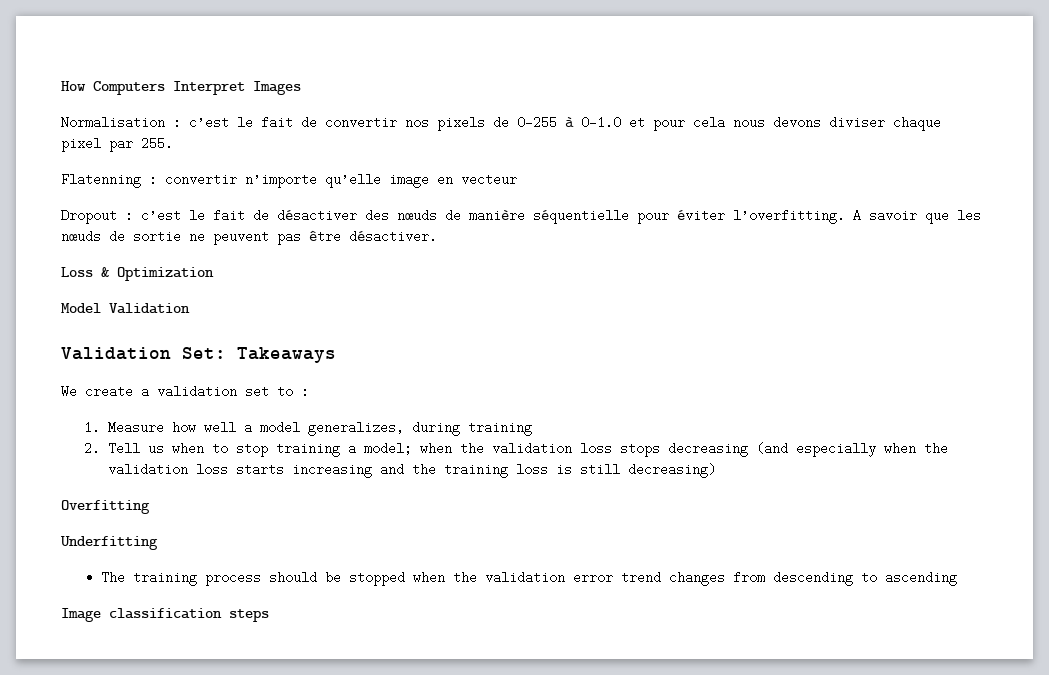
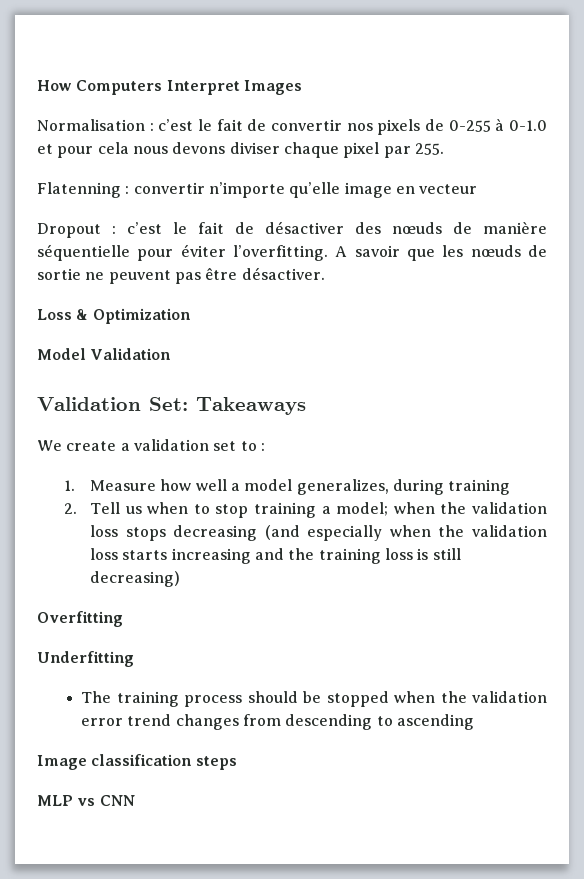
(269, 615) none -> [37,795,135,806] // MLP vs CNN

